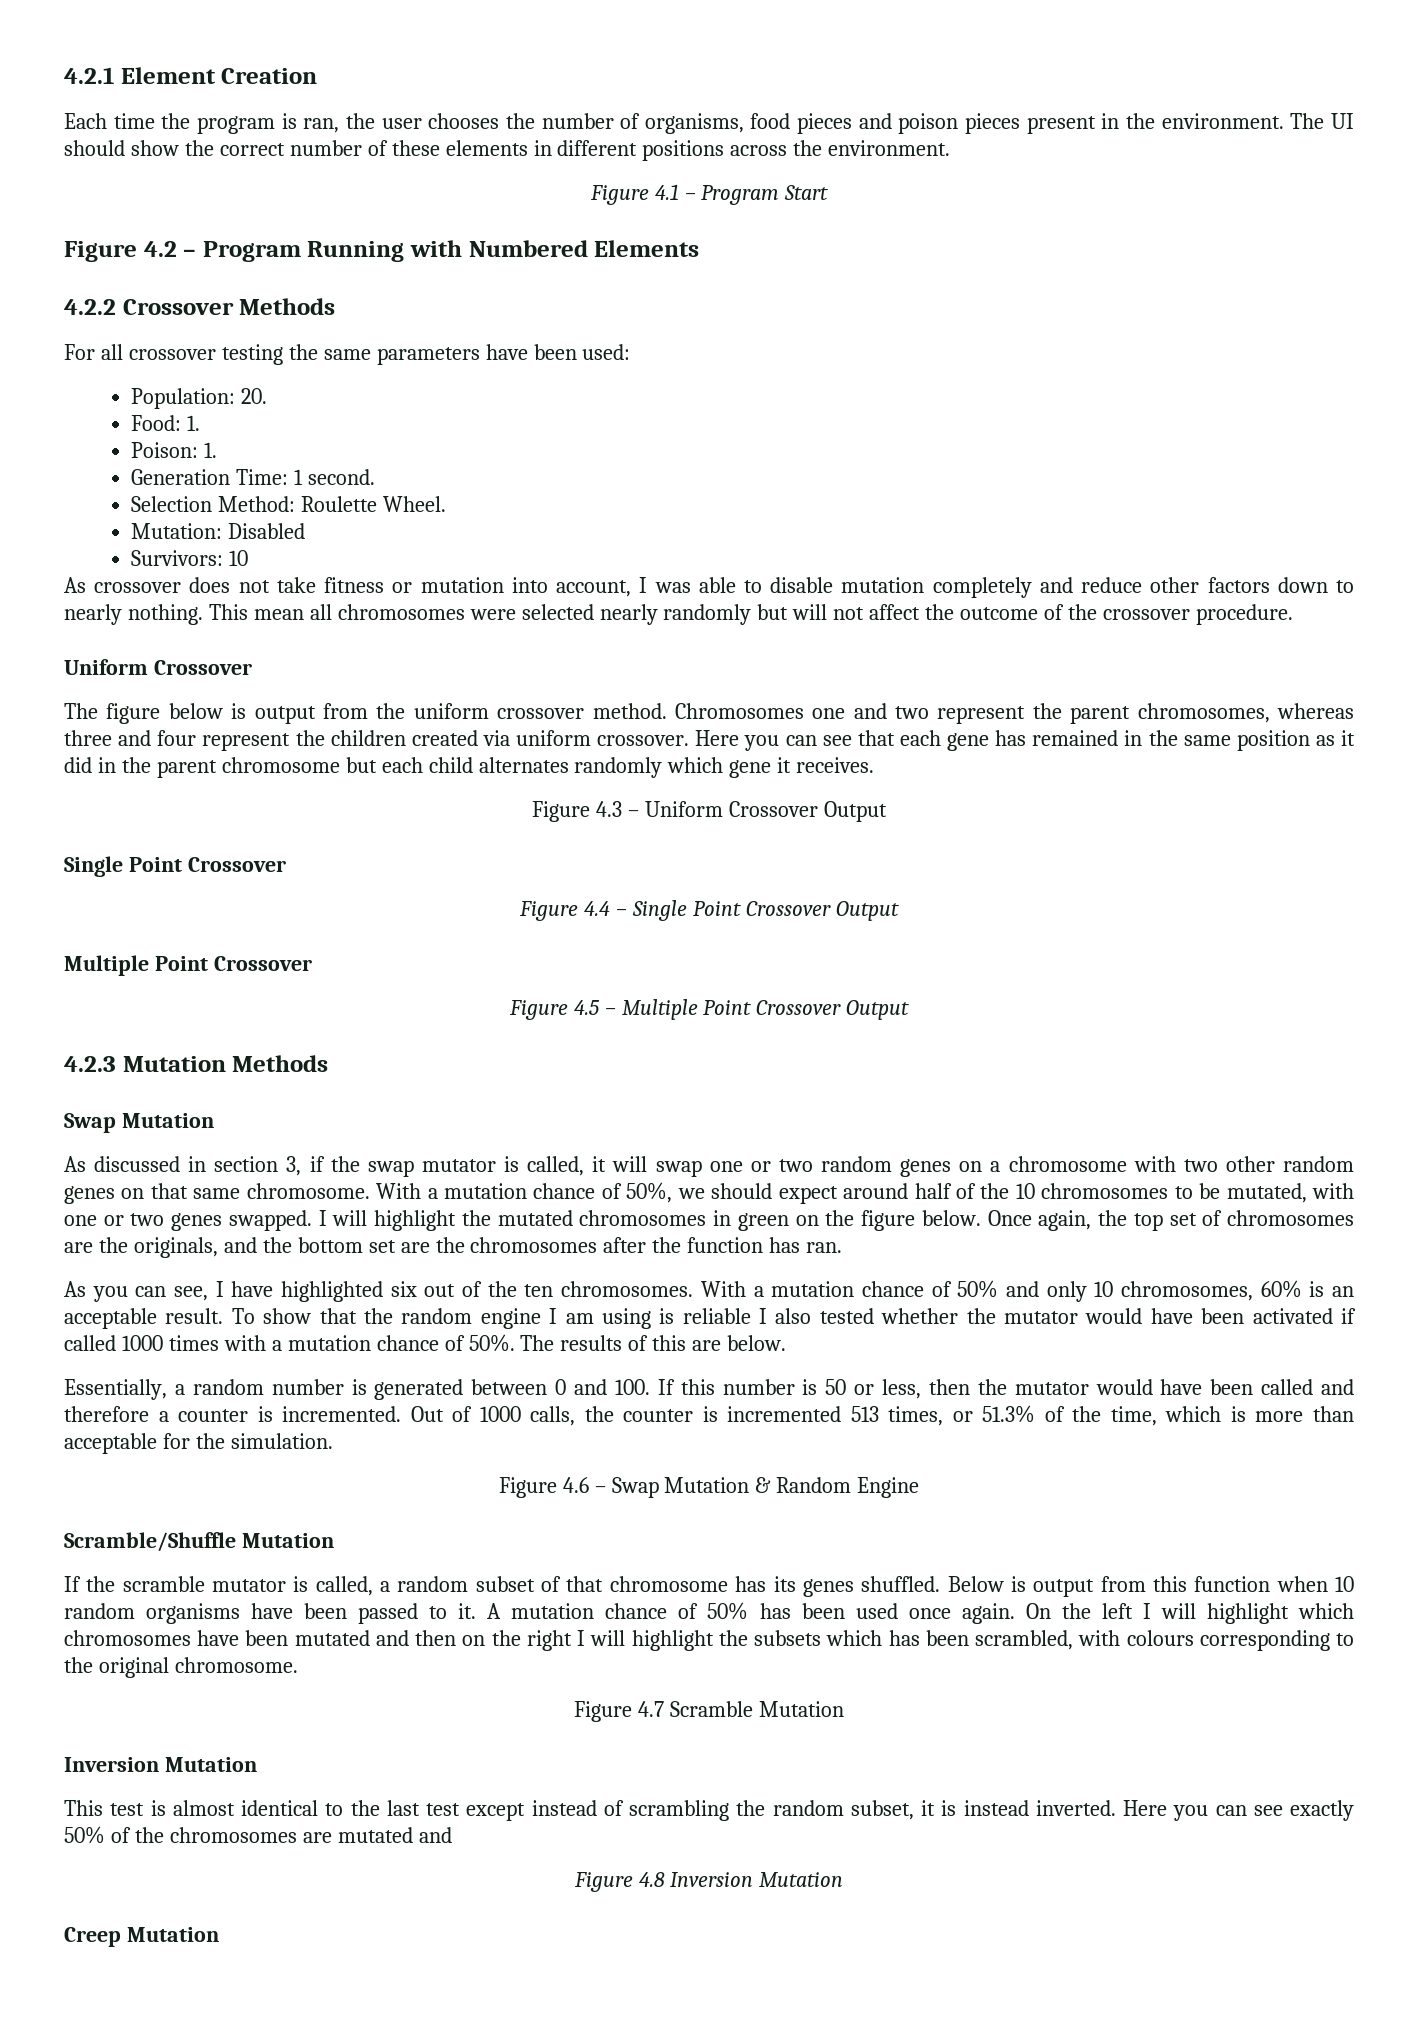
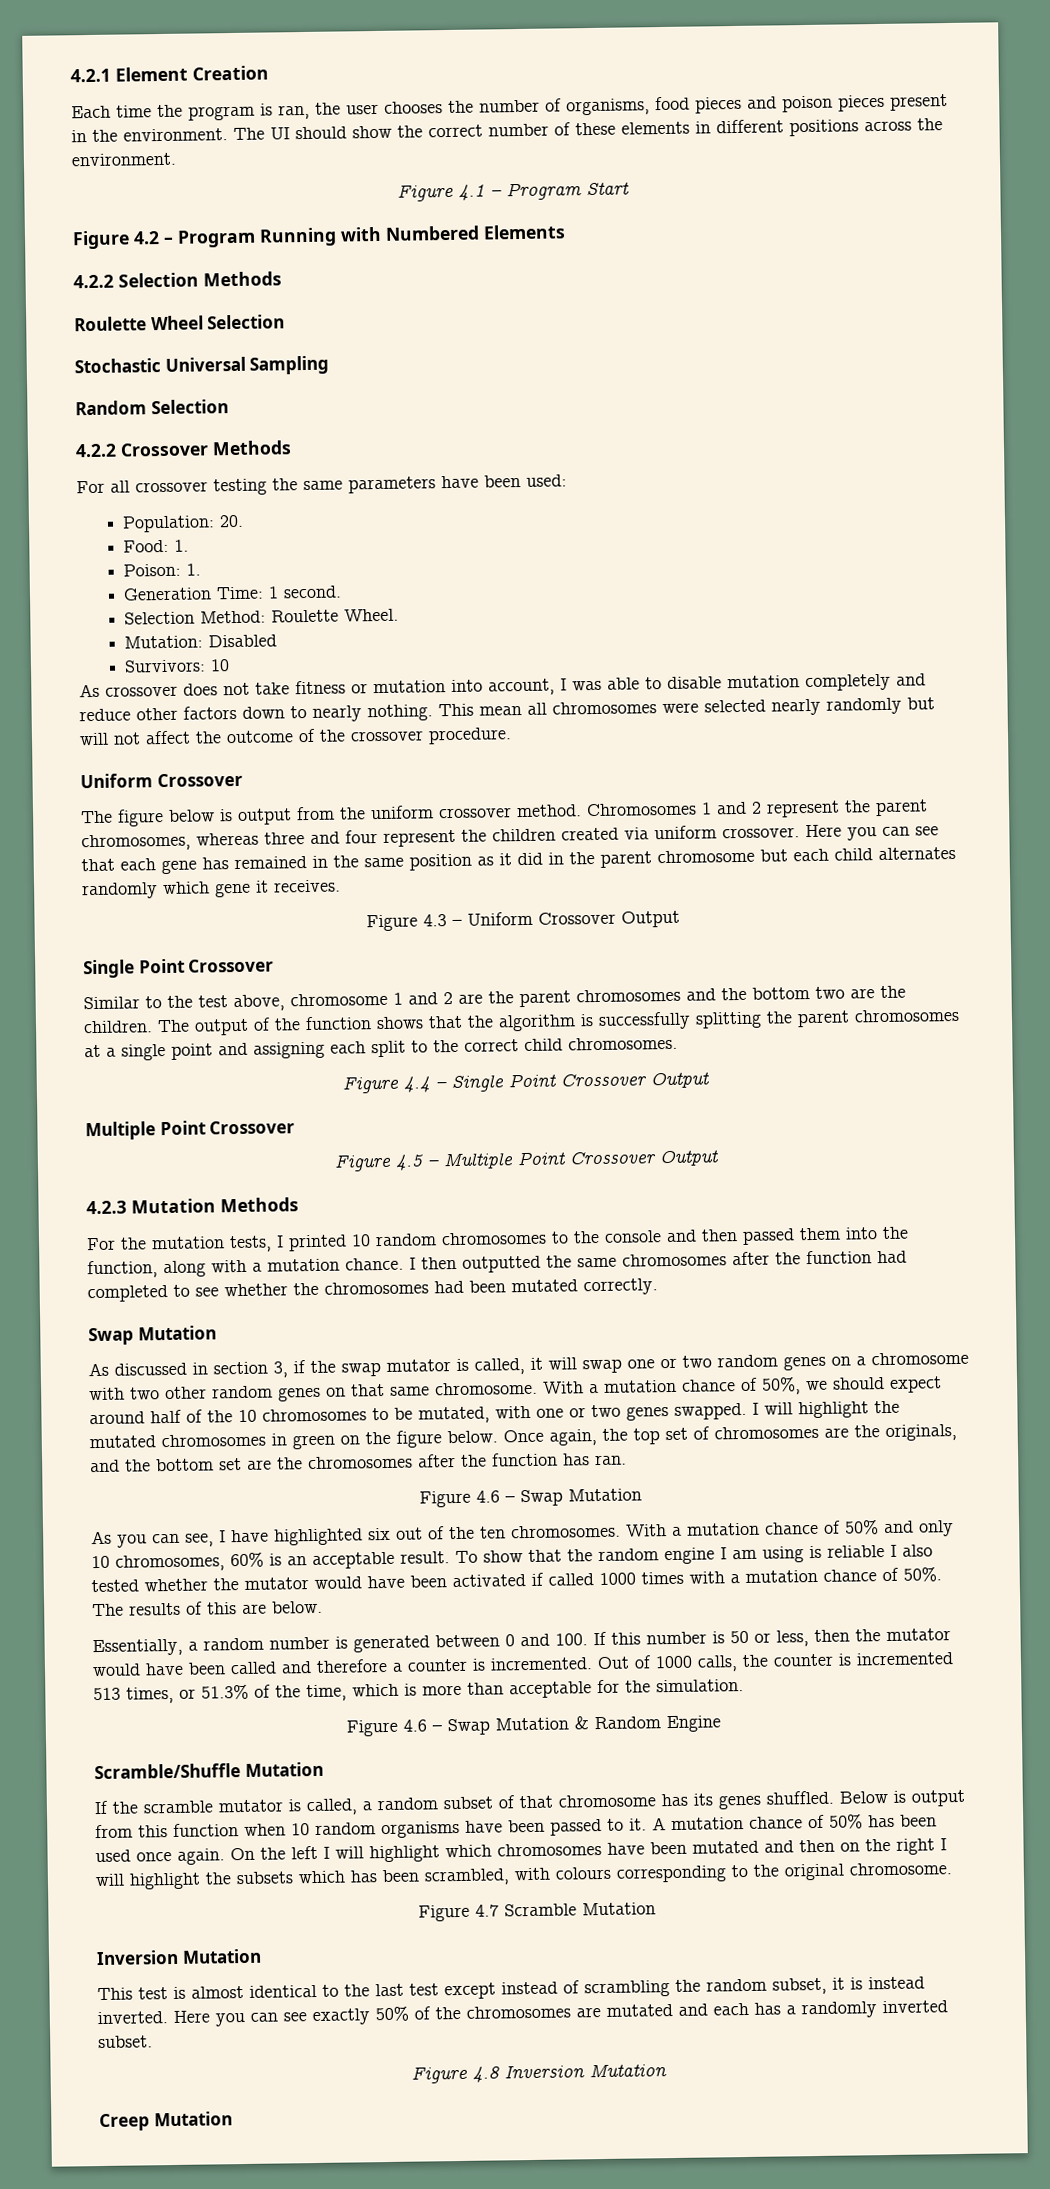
(700, 248) none -> [73,271,282,289] [74,314,286,332] [74,355,330,375] [75,399,229,416] // 4.2.2 Selection Methods // Roulette Wheel Selection // Stochastic Universal Sampling // Random Selection
[812,703,930,719] one and two -> [701,801,762,815] 1 and 2
(286, 864) none -> [83,985,906,1012] [83,1008,960,1036] [84,1036,678,1061] // Similar to the test above, chromosome 1 and 2 are the parent chromosomes and the bottom two are the children. The output of the function shows that the algorithm is successfully splitting the parent chromosomes at a single point and assigning each split to the correct child chromosomes.
(329, 1063) none -> [86,1226,909,1253] [87,1250,907,1279] [87,1278,658,1303] // For the mutation tests, I printed 10 random chromosomes to the console and then passed them into the function, along with a mutation chance. I then outputted the same chromosomes after the function had completed to see whether the chromosomes had been mutated correctly.
(843, 1247) none -> [419,1488,642,1508] // Figure 4.6 – Swap Mutation
(452, 1835) none -> [713,2000,948,2019] [98,2035,153,2049] each has a randomly inverted subset.

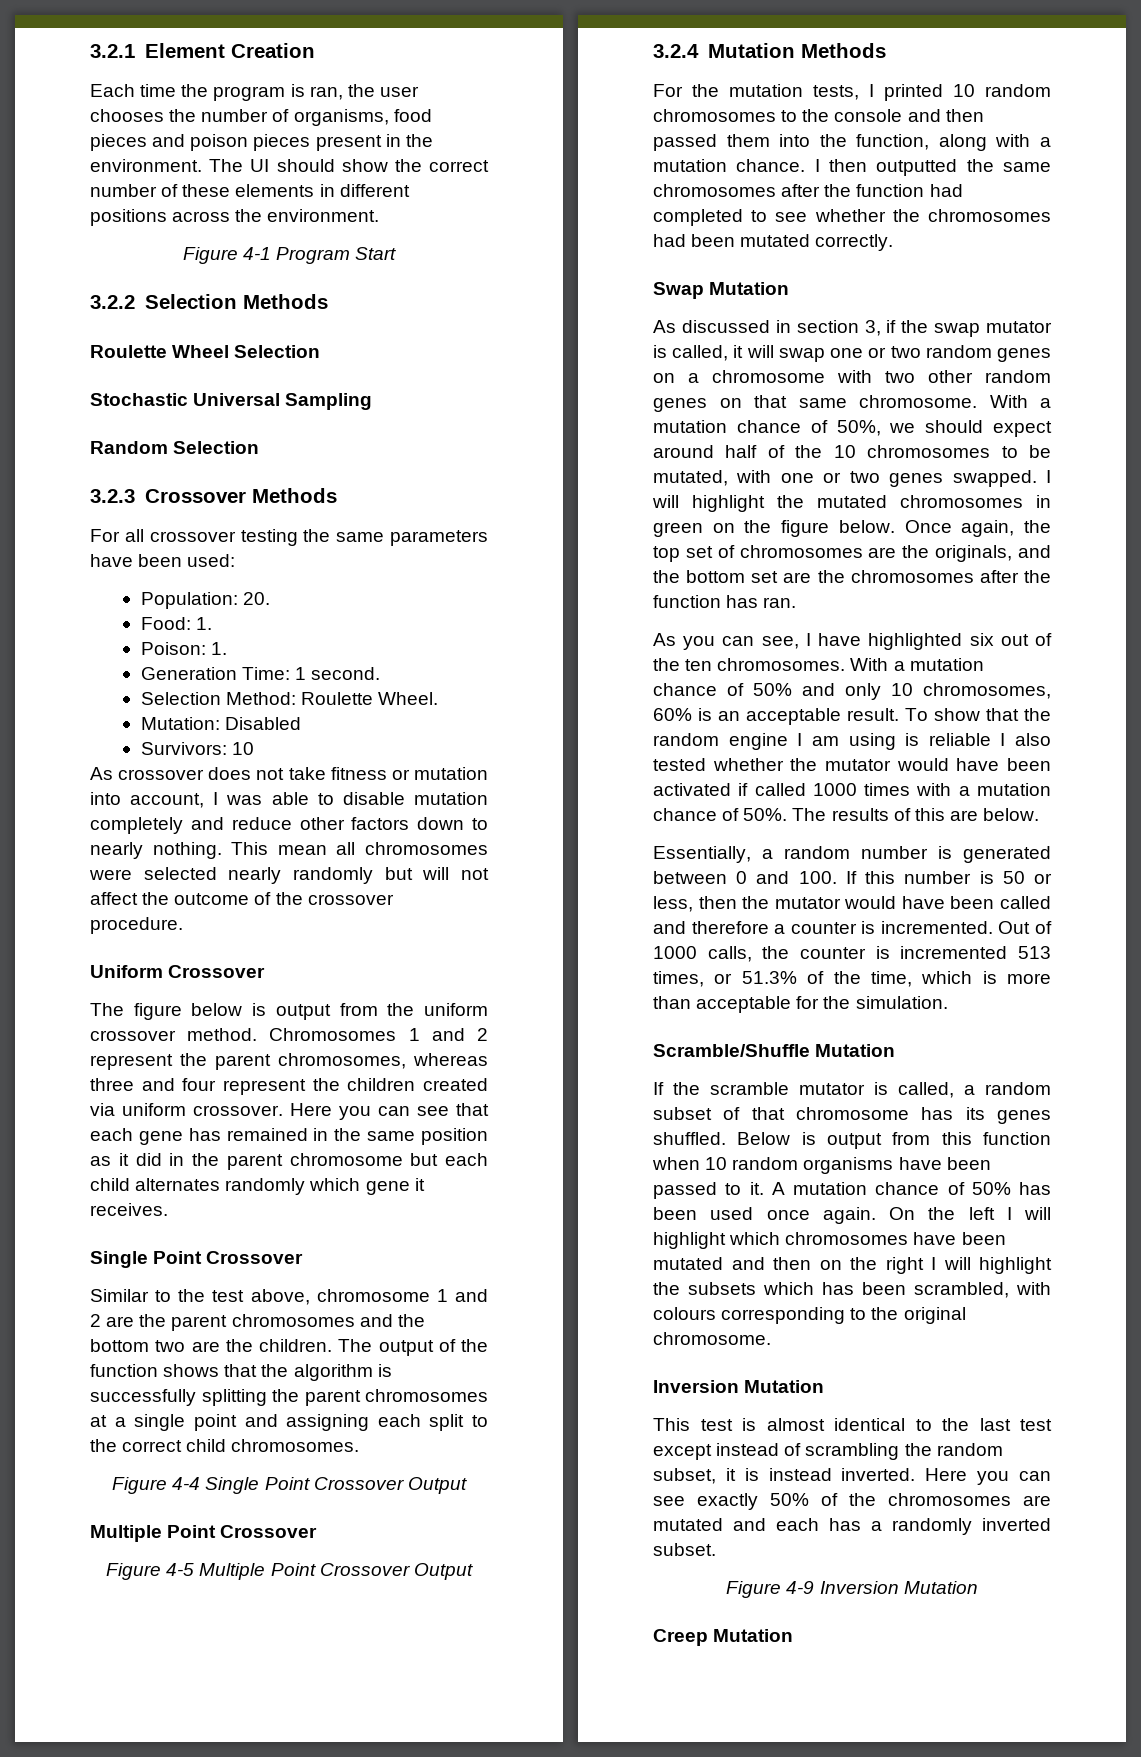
[70,68,111,83] 4.2.1 -> [90,44,135,58] 3.2.1
[458,184,502,201] 4.1 – -> [242,247,271,260] 4-1
[72,224,566,250] [73,274,114,289] Figure 4.2 – Program Running with Numbered Elements // 4.2.2 -> [90,295,135,309] 3.2.2
[75,443,117,458] 4.2.2 -> [90,489,135,503] 3.2.3
[365,910,680,932] // Figure 4.3 – Uniform Crossover Output -> (168, 1209) none
[402,1076,447,1093] 4.4 – -> [172,1477,201,1490] 4-4
[395,1154,439,1171] 4.5 – -> [166,1563,195,1576] 4-5
[86,1200,127,1215] 4.2.3 -> [653,44,699,58] 3.2.4
[419,1488,642,1508] // Figure 4.6 – Swap Mutation -> (797, 602) none
[346,1715,721,1737] // Figure 4.6 – Swap Mutation & Random Engine -> (948, 1002) none
[417,1902,656,1922] // Figure 4.7 Scramble Mutation -> (771, 1338) none
[472,2066,500,2083] 4.8 -> [786,1581,815,1594] 4-9

